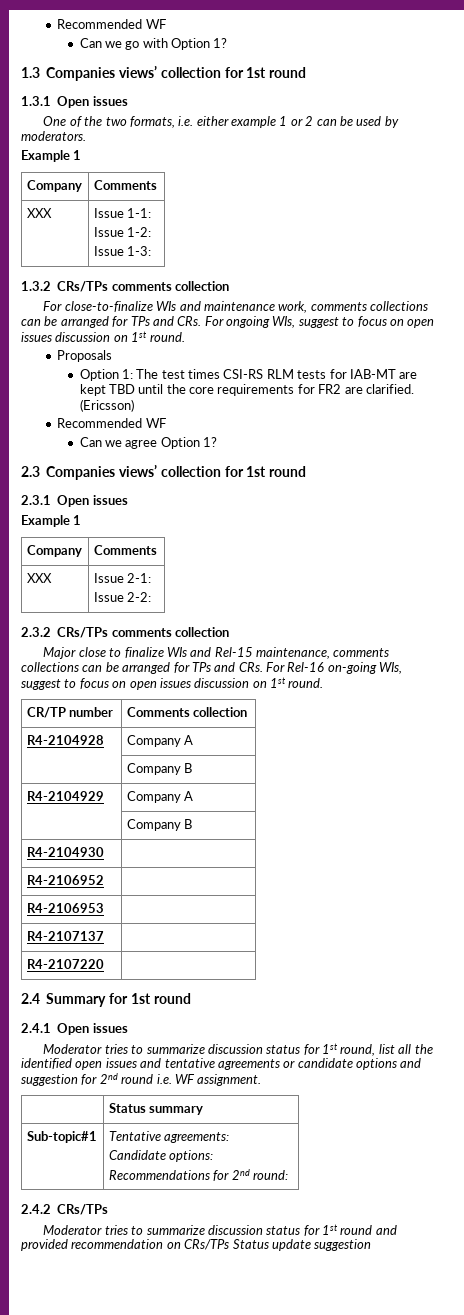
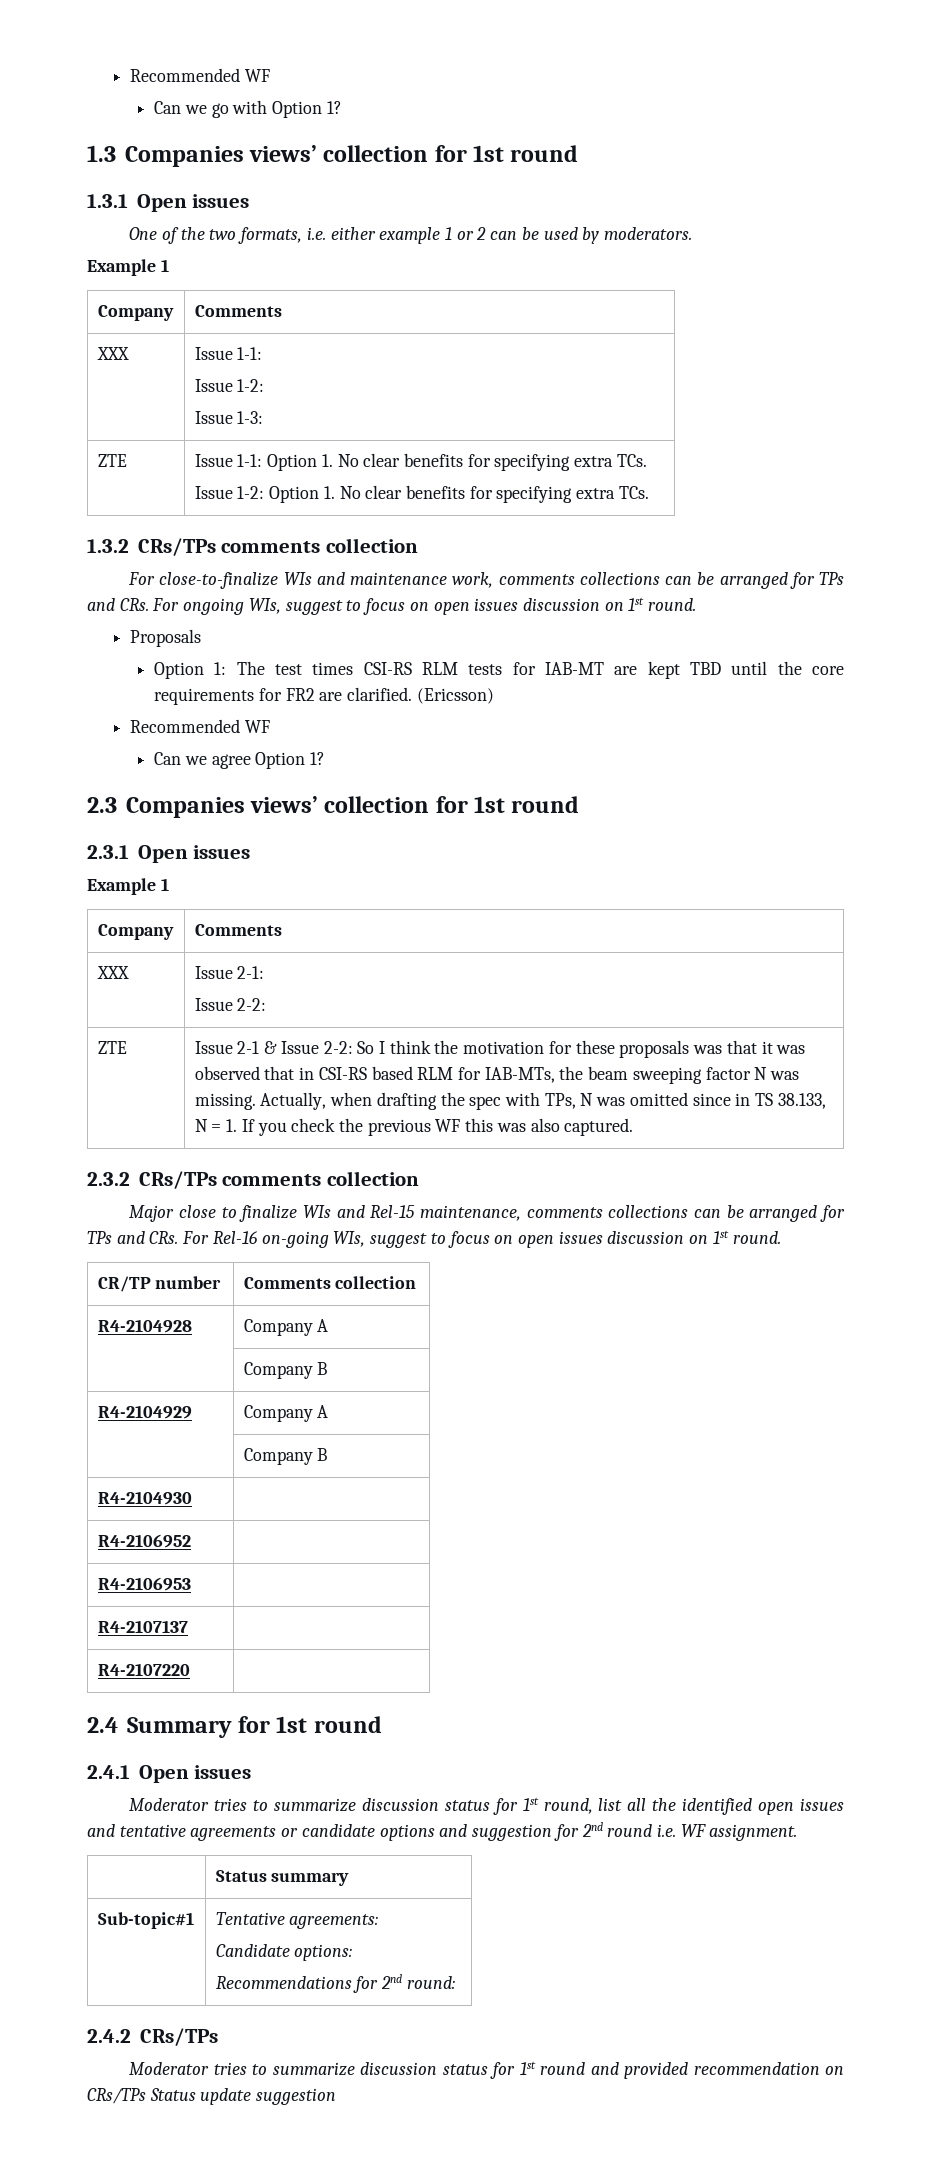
(152, 251) none -> [97,454,127,467] [194,453,647,471] [194,485,649,503] // ZTE | Issue 1-1: Option 1. No clear benefits for specifying extra TCs. // Issue 1-2: Option 1. No clear benefits for specifying extra TCs.
(152, 597) none -> [97,1041,127,1054] [194,1040,806,1058] [194,1066,800,1084] [194,1092,826,1110] [194,1118,634,1136] // ZTE | Issue 2-1 & Issue 2-2: So I think the motivation for these proposals was that it was observed that in CSI-RS based RLM for IAB-MTs, the beam sweeping factor N was missing. Actually, when drafting the spec with TPs, N was omitted since in TS 38.133, N = 1. If you check the previous WF this was also captured.

